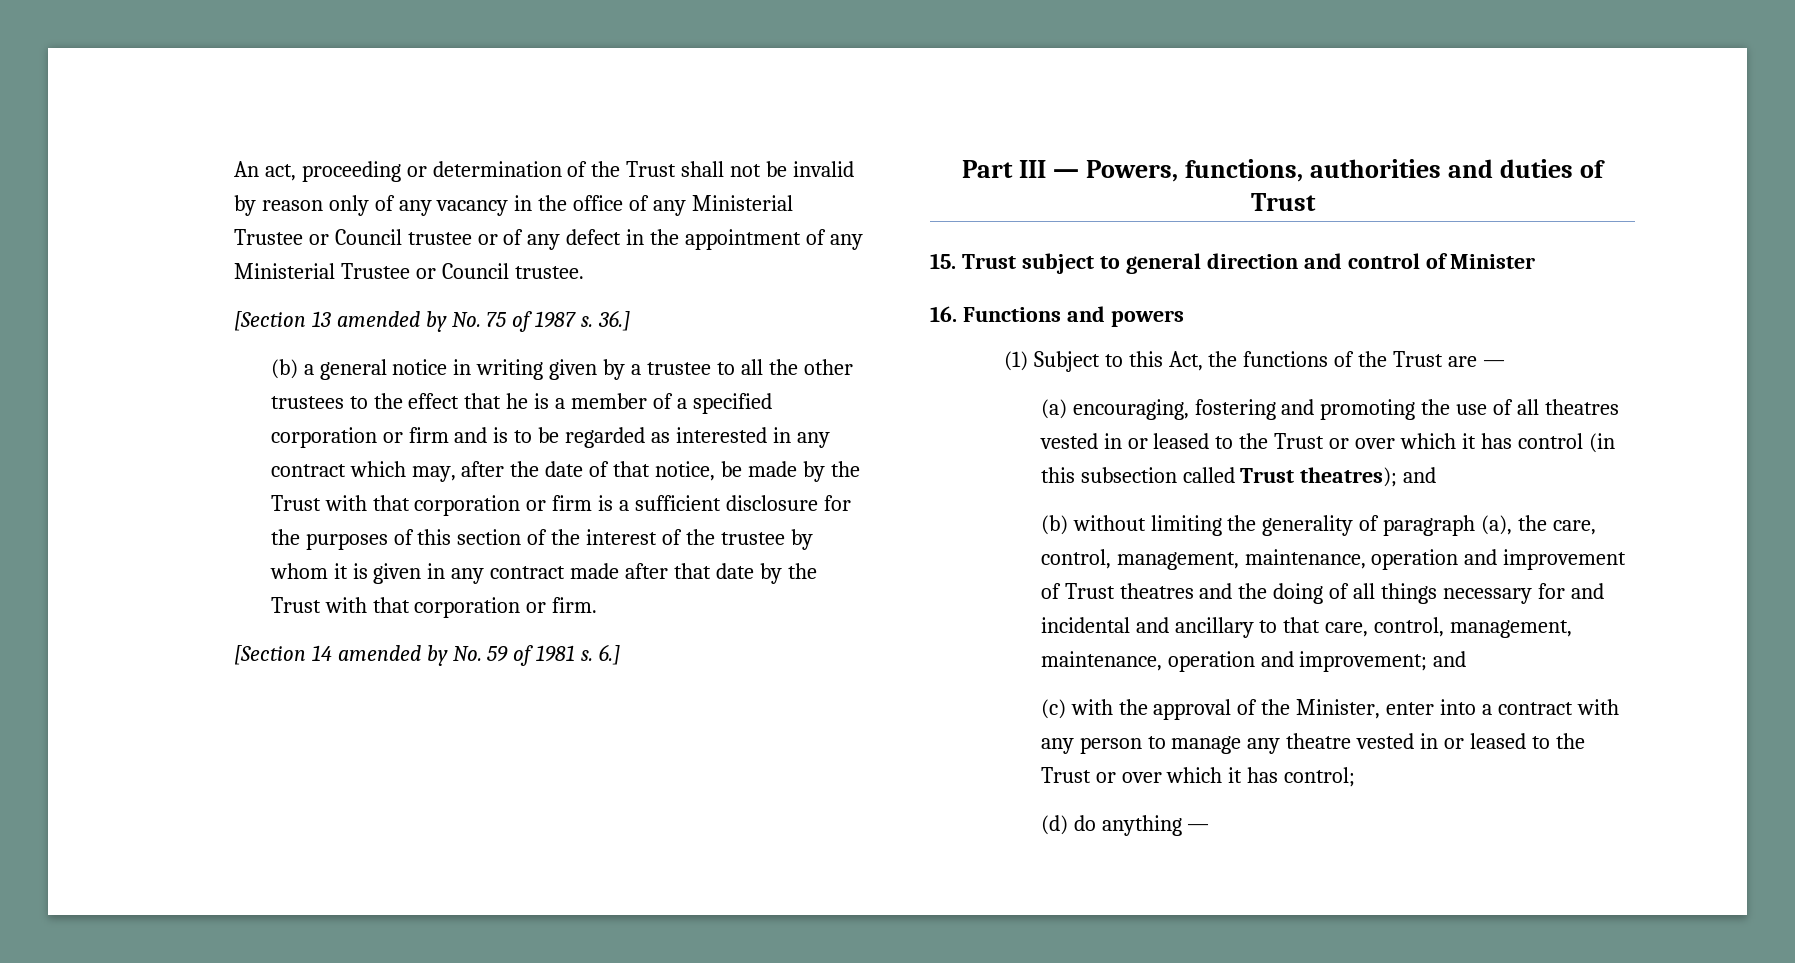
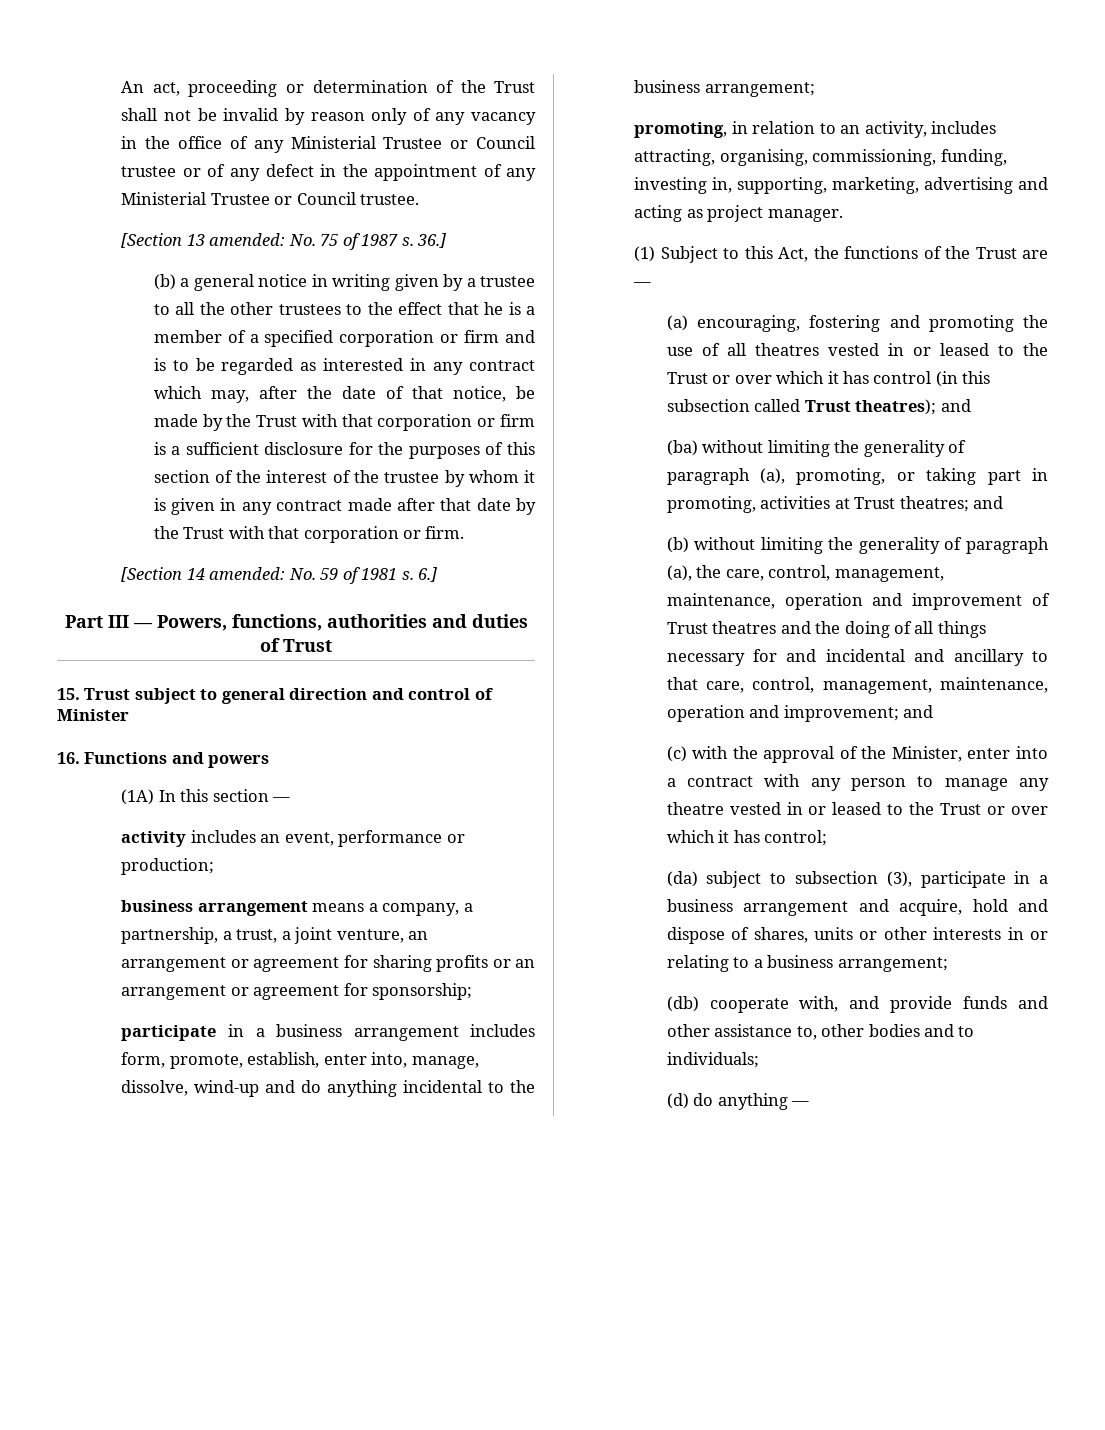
[336,311,447,332] amended by -> [209,233,286,246] amended:
[337,645,448,666] amended by -> [209,567,286,580] amended:
(1184, 318) none -> [121,789,291,805] [121,830,465,847] [121,858,215,875] [121,900,473,916] [121,927,429,944] [121,955,535,972] [121,983,473,1000] [121,1024,535,1041] [121,1052,479,1069] [121,1080,535,1097] [634,80,815,97] [634,121,997,138] [634,149,1007,166] [634,177,1048,194] [634,205,843,222] // (1A) In this section — // activity includes an event, performance or production; // business arrangement means a company, a partnership, a trust, a joint venture, an arrangement or agreement for sharing profits or an arrangement or agreement for sponsorship; // participate in a business arrangement includes form, promote, establish, enter into, manage, dissolve, wind-up and do anything incidental to the business arrangement; // promoting, in relation to an activity, includes attracting, organising, commissioning, funding, investing in, supporting, marketing, advertising and acting as project manager.
(1437, 475) none -> [666,440,967,457] [666,468,1048,485] [666,496,1004,513] // (ba) without limiting the generality of paragraph (a), promoting, or taking part in promoting, activities at Trust theatres; and
(1356, 777) none -> [666,871,1048,888] [666,899,1048,916] [666,927,1048,944] [666,955,948,972] [666,996,1048,1013] [666,1024,975,1040] [666,1052,759,1068] // (da) subject to subsection (3), participate in a business arrangement and acquire, hold and dispose of shares, units or other interests in or relating to a business arrangement; // (db) cooperate with, and provide funds and other assistance to, other bodies and to individuals;

